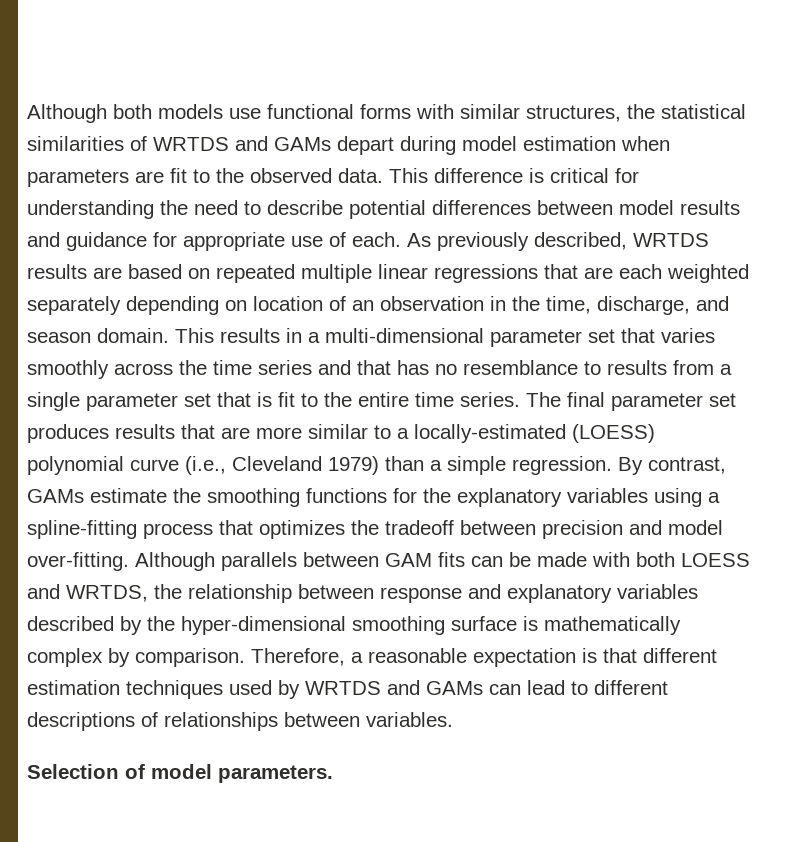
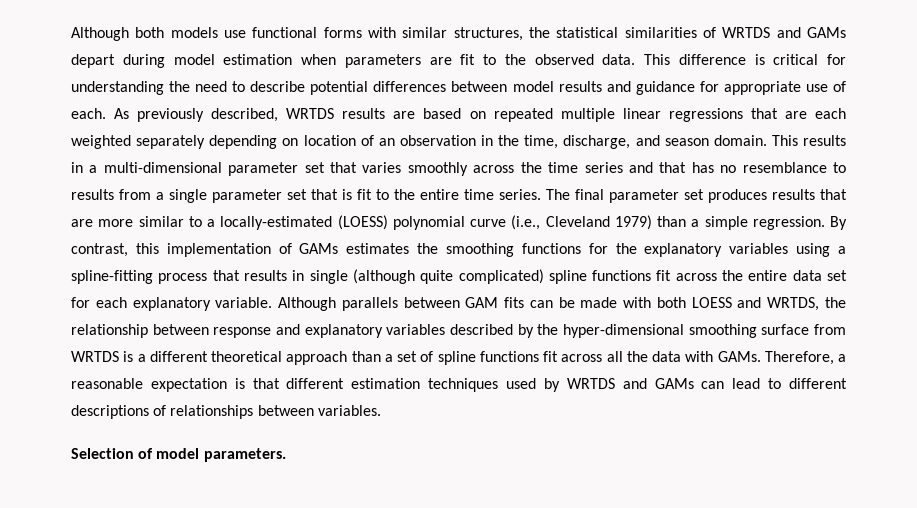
[27,488,167,503] GAMs estimate -> [135,243,410,257] this implementation of GAMs estimates
[259,520,723,539] [27,552,129,571] optimizes the tradeoff between precision and model over-fitting. -> [243,269,847,284] [71,297,273,311] results in single (although quite complicated) spline functions fit across the entire data set for each explanatory variable.
[523,616,681,635] [27,648,245,667] is mathematically complex by comparison. -> [813,324,846,335] [71,351,761,365] from WRTDS is a different theoretical approach than a set of spline functions fit across all the data with GAMs.

